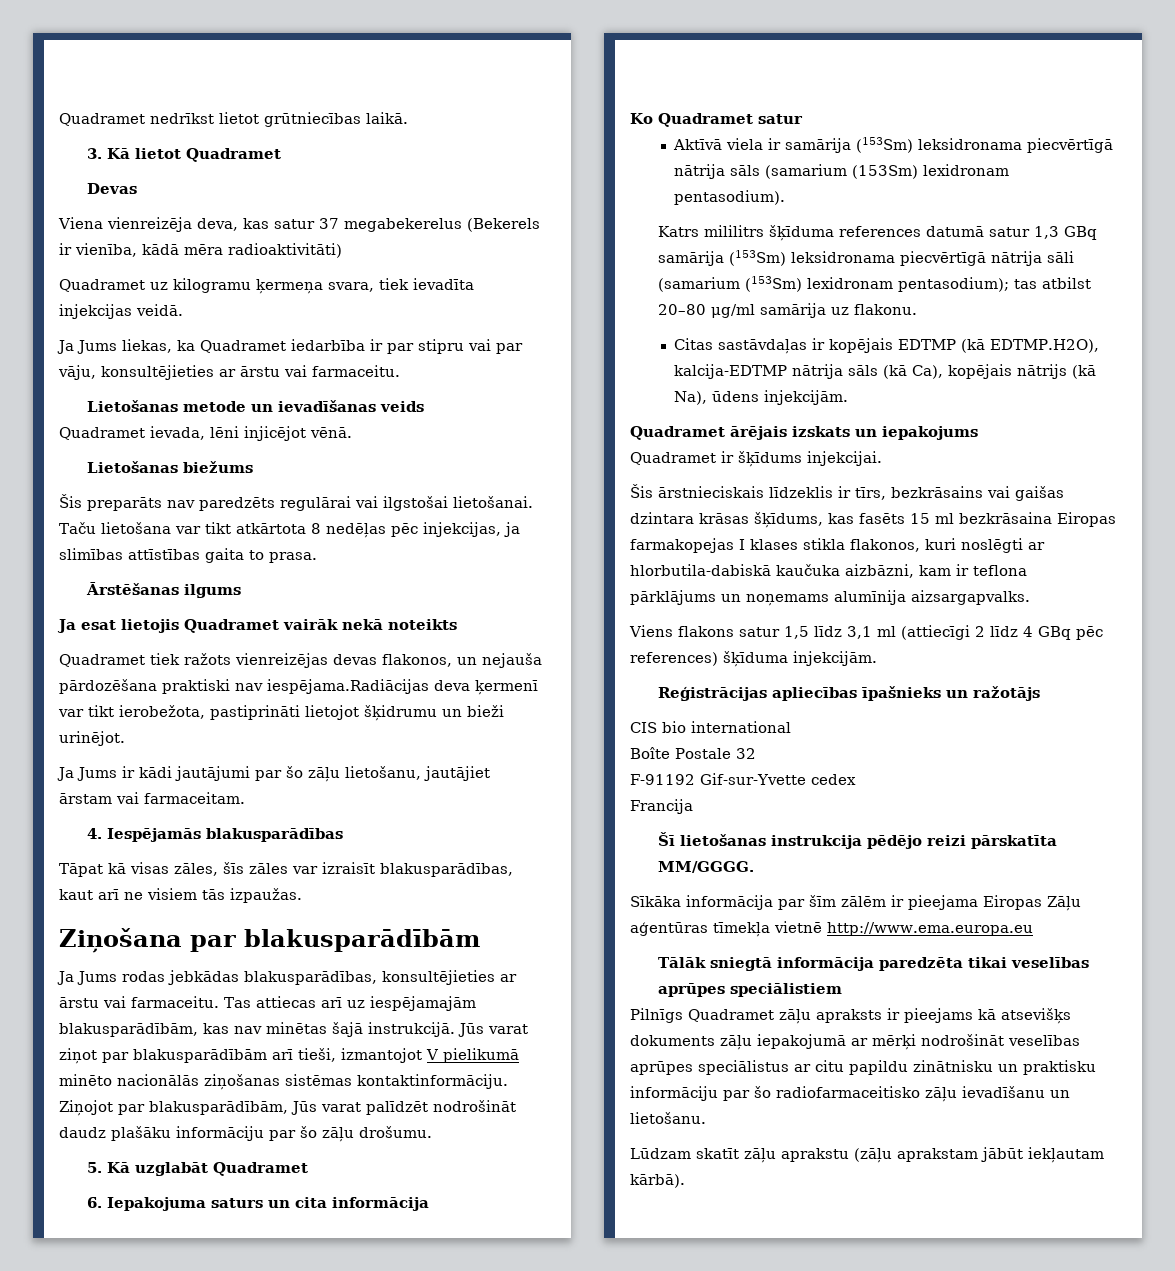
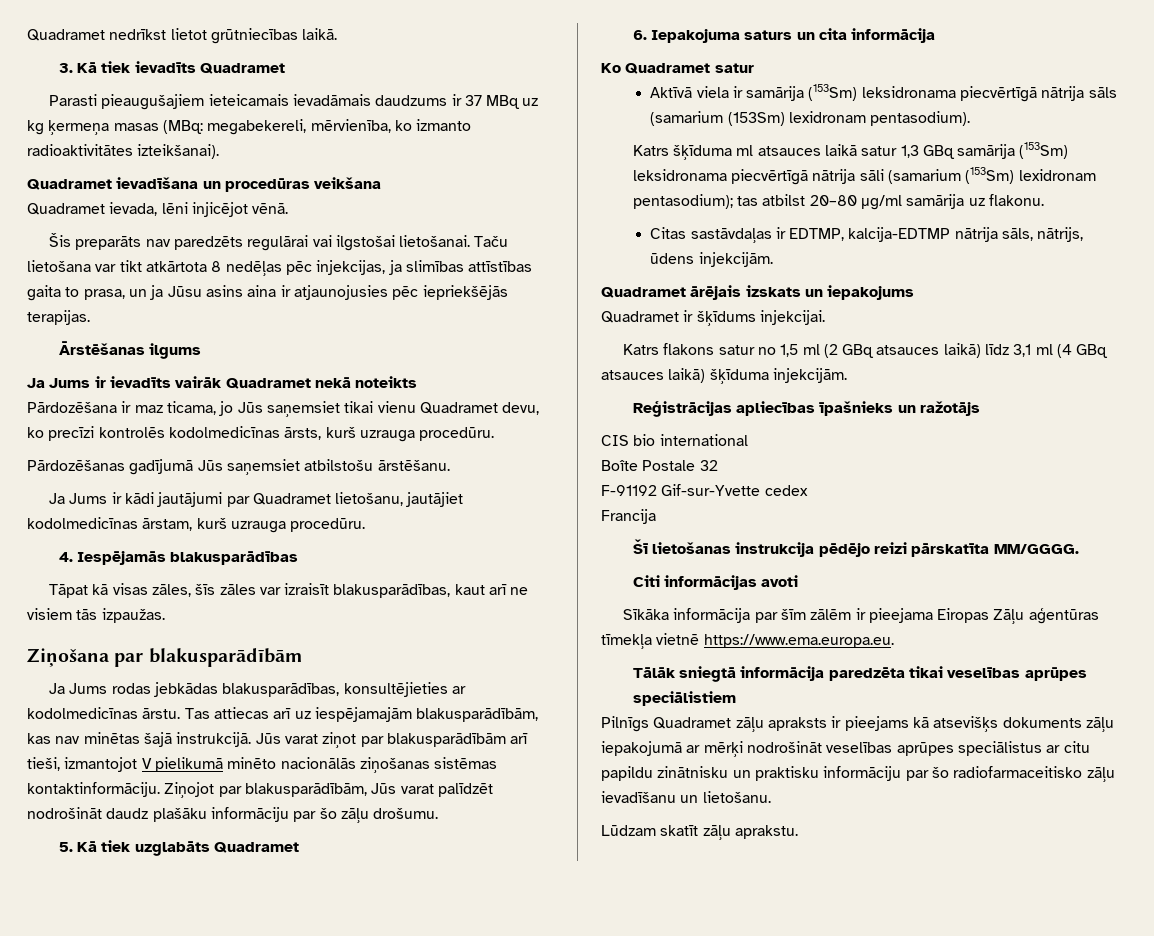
[134,148,281,162] [86,183,137,194] [58,217,540,232] [59,243,342,258] [59,278,474,294] [59,304,183,319] [57,339,523,354] [58,365,400,380] [86,400,424,412] lietot Quadramet // Devas // Viena vienreizēja deva, kas satur 37 megabekerelus (Bekerels ir vienība, kādā mēra radioaktivitāti) // Quadramet uz kilogramu ķermeņa svara, tiek ievadīta injekcijas veidā. // Ja Jums liekas, ka Quadramet iedarbība ir par stipru vai par vāju, konsultējieties ar ārstu vai farmaceitu. // Lietošanas metode un ievadīšanas veids -> [101,61,285,74] [48,94,539,110] [27,119,472,135] [27,144,220,159] [27,177,382,192] tiek ievadīts Quadramet // Parasti pieaugušajiem ieteicamais ievadāmais daudzums ir 37 MBq uz kg ķermeņa masas (MBq: megabekereli, mērvienība, ko izmanto radioaktivitātes izteikšanai). // Quadramet ievadīšana un procedūras veikšana
[86,461,253,473] // Lietošanas biežums -> (289, 208) none
[269,552,317,563] [85,582,241,598] [57,619,457,633] [59,653,542,668] [59,679,538,695] [58,705,504,721] [59,731,125,746] prasa. // Ārstēšanas ilgums // Ja esat lietojis Quadramet vairāk nekā noteikts // Quadramet tiek ražots vienreizējas devas flakonos, un nejauša pārdozēšana praktiski nav iespējama.Radiācijas deva ķermenī var tikt ierobežota, pastiprināti lietojot šķidrumu un bieži urinējot. -> [83,285,508,300] [27,310,90,325] [58,341,201,359] [27,376,418,389] [27,401,540,417] [27,426,495,442] [27,459,450,475] prasa, un ja Jūsu asins aina ir atjaunojusies pēc iepriekšējās terapijas. // Ārstēšanas ilgums // Ja Jums ir ievadīts vairāk Quadramet nekā noteikts // Pārdozēšana ir maz ticama, jo Jūs saņemsiet tikai vienu Quadramet devu, ko precīzi kontrolēs kodolmedicīnas ārsts, kurš uzrauga procedūru. // Pārdozēšanas gadījumā Jūs saņemsiet atbilstošu ārstēšanu.
[286,766,490,782] [59,792,245,804] šo zāļu lietošanu, jautājiet ārstam vai farmaceitam. -> [252,492,464,507] [27,517,366,533] Quadramet lietošanu, jautājiet kodolmedicīnas ārstam, kurš uzrauga procedūru.
[59,996,219,1008] ārstu vai farmaceitu. -> [27,707,181,719] kodolmedicīnas ārstu.
[134,1162,208,1176] uzglabāt -> [101,840,210,856] tiek uzglabāts
[703,225,984,241] mililitrs šķīduma references datumā -> [672,144,857,160] šķīduma ml atsauces laikā
[829,338,1100,353] [674,364,1097,379] [674,391,708,405] kopējais EDTMP (kā EDTMP.H2O), kalcija-EDTMP nātrija sāls (kā Ca), kopējais nātrijs (kā Na), -> [789,227,1084,242] EDTMP, kalcija-EDTMP nātrija sāls, nātrijs,
[630,484,1064,501] [630,512,1116,528] [630,538,1045,553] [630,564,1027,578] [630,590,1030,606] [629,625,1103,640] [630,652,718,666] Šis ārstnieciskais līdzeklis ir tīrs, bezkrāsains vai gaišas dzintara krāsas šķīdums, kas fasēts 15 ml bezkrāsaina Eiropas farmakopejas I klases stikla flakonos, kuri noslēgti ar hlorbutila-dabiskā kaučuka aizbāzni, kam ir teflona pārklājums un noņemams alumīnija aizsargapvalks. // Viens flakons satur 1,5 līdz 3,1 ml (attiecīgi 2 līdz 4 GBq pēc references) -> [622,343,1109,358] [601,368,706,383] Katrs flakons satur no 1,5 ml (2 GBq atsauces laikā) līdz 3,1 ml (4 GBq atsauces laikā)
(754, 867) none -> [632,575,799,590] // Citi informācijas avoti
[827,922,1033,936] http://www.ema.europa.eu -> [703,634,894,648] https://www.ema.europa.eu.
[781,1147,1104,1163] [630,1174,685,1188] aprakstu (zāļu aprakstam jābūt iekļautam kārbā). -> [734,825,798,839] aprakstu.

